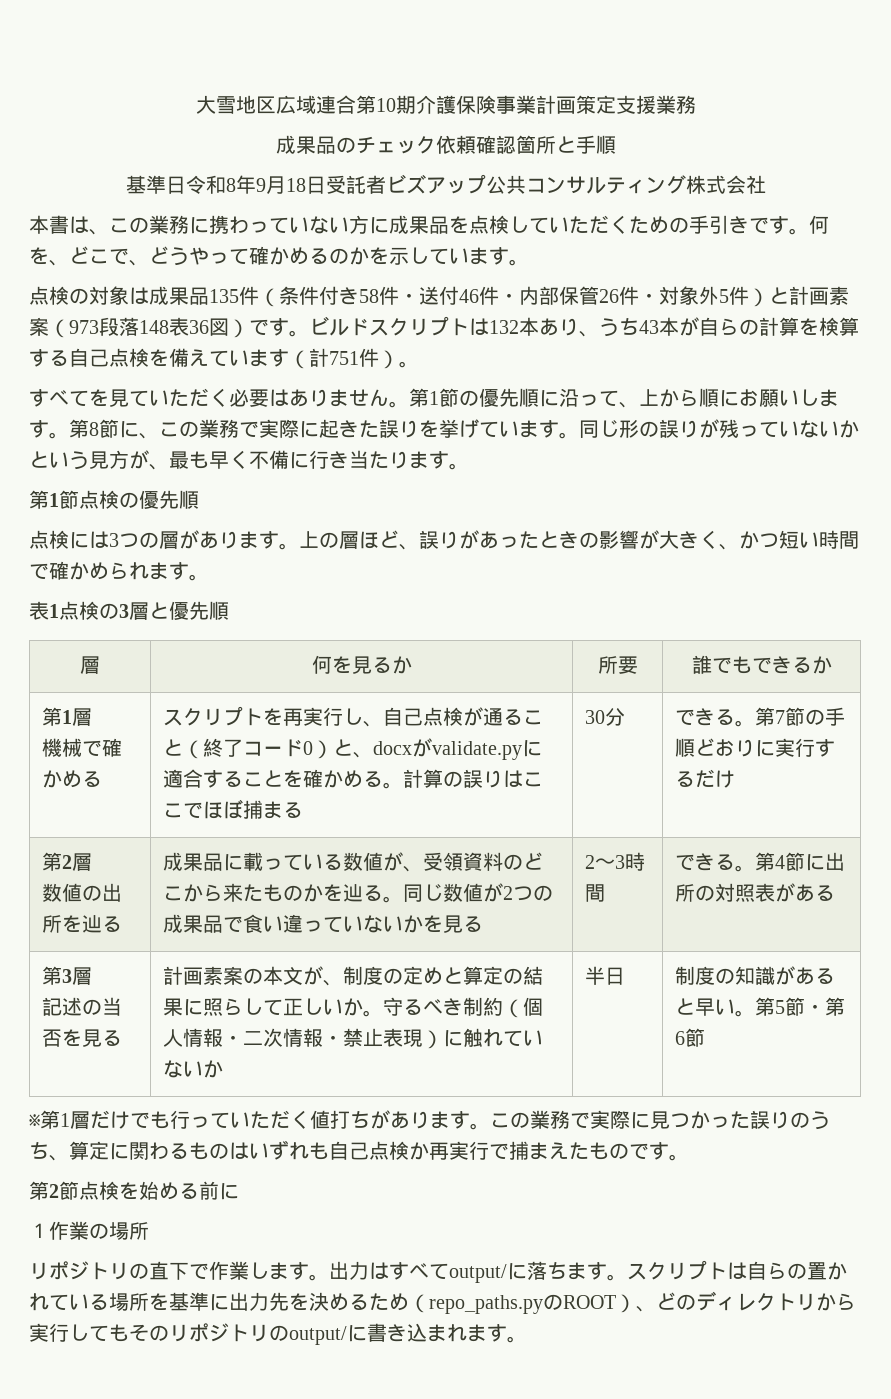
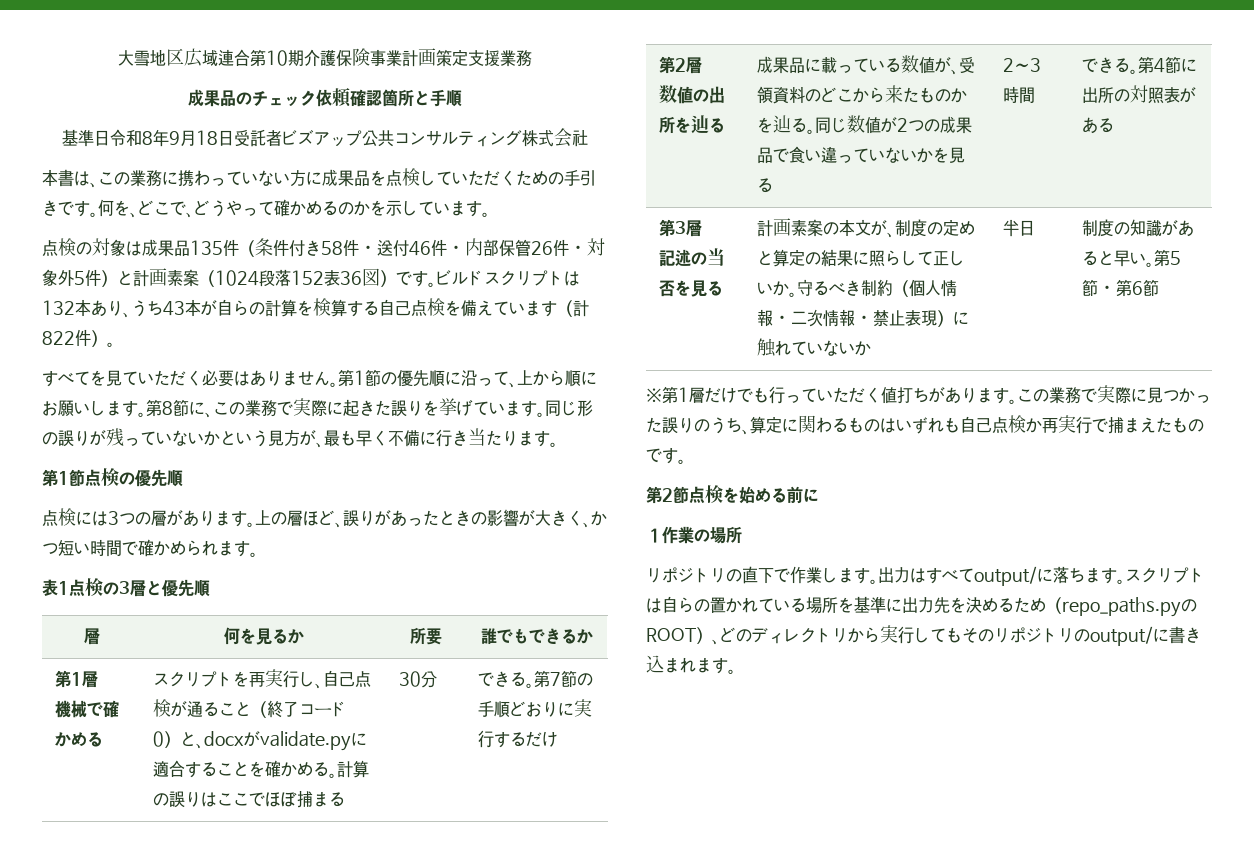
[69,317,169,336] 973段落148 -> [215,269,324,287] 1024段落152
[329,351,359,365] 751 -> [42,331,75,345] 822

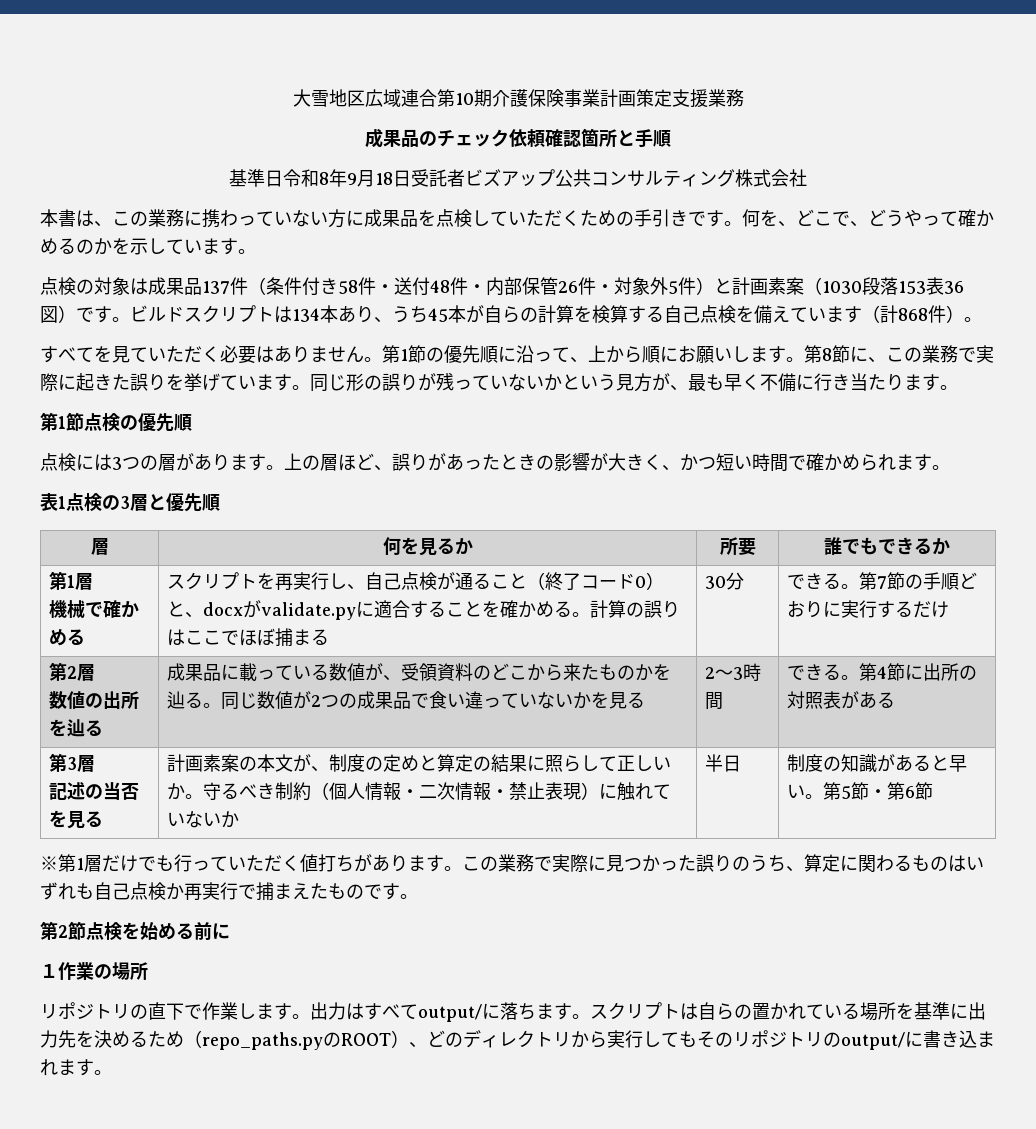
[190,240,223,255] 135 -> [202,281,230,294] 137
[409,241,431,256] 46 -> [430,280,450,293] 48
[215,269,324,287] 1024段落152 -> [822,277,926,295] 1030段落153
[42,300,75,315] 132 -> [292,308,320,322] 134
[163,301,185,316] 43 -> [428,308,448,322] 45
[42,331,75,345] 822 -> [898,308,928,321] 868

